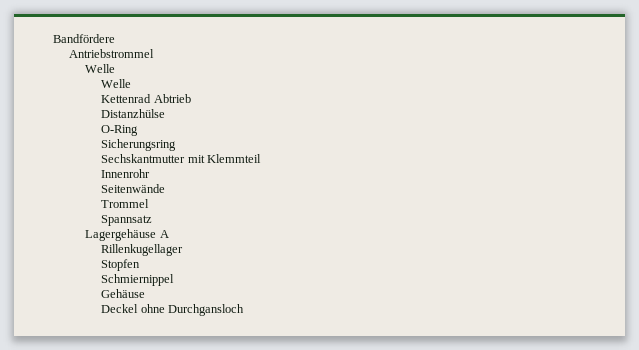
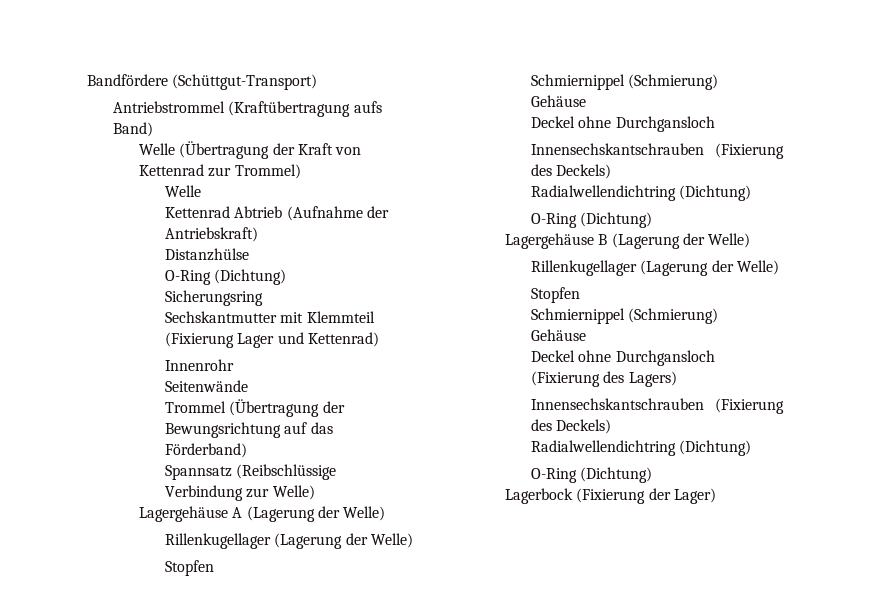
(115, 38) none -> [172,74,318,90] (Schüttgut-Transport)
[85,64,116,73] // Welle -> [228,101,382,117] [112,122,153,137] [138,141,362,159] [138,164,301,179] (Kraftübertragung aufs Band) // Welle (Übertragung der Kraft von Kettenrad zur Trommel)
(191, 98) none -> [286,206,389,221] [164,227,258,242] (Aufnahme der Antriebskraft)
(139, 130) none -> [214,269,287,285] (Dichtung)
(262, 158) none -> [164,332,379,348] (Fixierung Lager und Kettenrad)
[101,215,153,226] [85,229,169,241] [101,244,184,256] [101,259,141,271] [101,274,175,286] [101,289,146,298] [101,304,245,316] // Spannsatz // Lagergehäuse A // Rillenkugellager // Stopfen // Schmiernippel // Gehäuse // Deckel ohne Durchgansloch -> [229,399,345,417] [164,422,333,438] [164,443,247,458] [164,464,337,480] [164,485,315,501] [138,506,386,522] [164,533,413,549] [164,560,214,576] [530,74,719,90] [530,95,586,107] [530,116,715,132] [530,143,784,159] [530,164,612,179] [530,185,752,201] [530,212,653,228] [504,233,751,249] [530,260,779,276] [530,287,580,303] [530,308,719,324] [530,329,586,341] [530,350,715,366] [530,371,677,387] [530,398,784,414] [530,419,612,434] [530,440,752,456] [530,467,653,483] [504,488,716,504] (Übertragung der Bewungsrichtung auf das Förderband) // Spannsatz (Reibschlüssige Verbindung zur Welle) // Lagergehäuse A (Lagerung der Welle) // Rillenkugellager (Lagerung der Welle) // Stopfen // Schmiernippel (Schmierung) // Gehäuse // Deckel ohne Durchgansloch // Innensechskantschrauben (Fixierung des Deckels) // Radialwellendichtring (Dichtung) // O-Ring (Dichtung) // Lagergehäuse B (Lagerung der Welle) // Rillenkugellager (Lagerung der Welle) // Stopfen // Schmiernippel (Schmierung) // Gehäuse // Deckel ohne Durchgansloch (Fixierung des Lagers) // Innensechskantschrauben (Fixierung des Deckels) // Radialwellendichtring (Dichtung) // O-Ring (Dichtung) // Lagerbock (Fixierung der Lager)

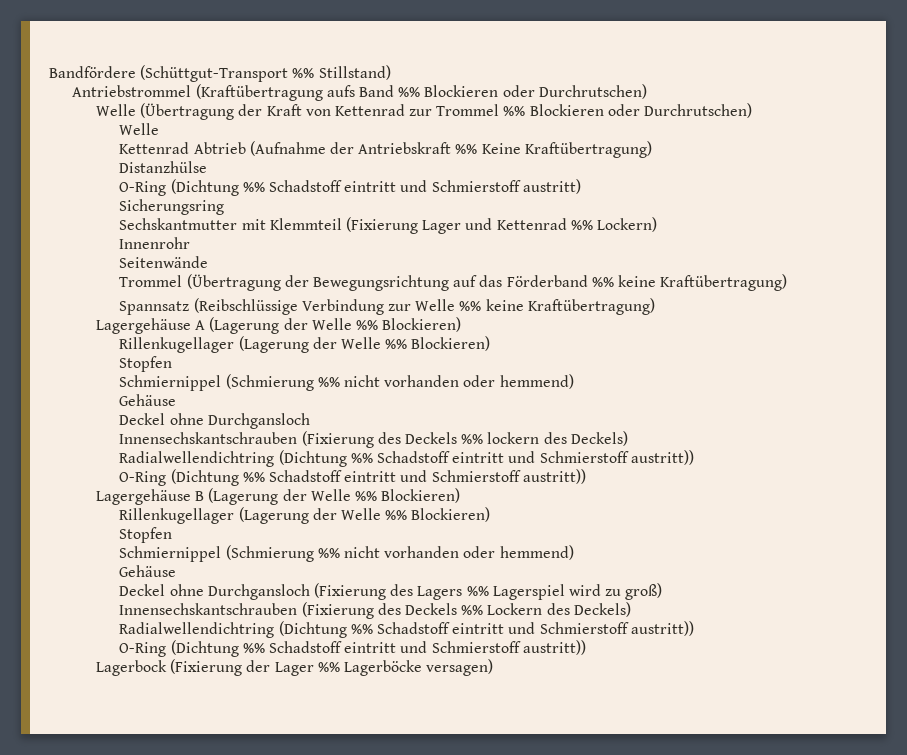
[172,74,318,90] (Schüttgut-Transport) -> [140,65,391,82] (Schüttgut-Transport %% Stillstand)
[112,122,153,137] Band) -> [359,84,647,99] Band %% Blockieren oder Durchrutschen)
[234,164,301,179] Trommel) -> [436,103,753,118] Trommel %% Blockieren oder Durchrutschen)
[164,227,258,242] [164,248,249,261] [164,269,287,285] Antriebskraft) // Distanzhülse // O-Ring (Dichtung) -> [358,141,652,158] [119,161,208,173] [119,179,581,196] Antriebskraft %% Keine Kraftübertragung) // Distanzhülse // O-Ring (Dichtung %% Schadstoff eintritt und Schmierstoff austritt)
[307,332,379,347] Kettenrad) -> [496,217,657,232] Kettenrad %% Lockern)
[164,422,281,438] Bewungsrichtung -> [313,275,450,291] Bewegungsrichtung
[164,443,247,458] Förderband) -> [506,274,788,291] Förderband %% keine Kraftübertragung)
[272,485,315,500] Welle) -> [415,298,655,315] Welle %% keine Kraftübertragung)
[343,506,386,521] [164,533,413,549] [164,560,214,576] [530,74,719,90] Welle) // Rillenkugellager (Lagerung der Welle) // Stopfen // Schmiernippel (Schmierung) -> [311,317,462,332] [119,336,491,353] [119,356,173,372] [119,374,574,391] Welle %% Blockieren) // Rillenkugellager (Lagerung der Welle %% Blockieren) // Stopfen // Schmiernippel (Schmierung %% nicht vorhanden oder hemmend)
[556,164,612,179] [530,185,752,201] [530,212,653,228] Deckels) // Radialwellendichtring (Dichtung) // O-Ring (Dichtung) -> [405,431,628,446] [119,450,694,467] [119,469,586,486] Deckels %% lockern des Deckels) // Radialwellendichtring (Dichtung %% Schadstoff eintritt und Schmierstoff austritt)) // O-Ring (Dichtung %% Schadstoff eintritt und Schmierstoff austritt))
[708,233,751,248] [530,260,779,276] [530,287,580,303] [530,308,719,324] Welle) // Rillenkugellager (Lagerung der Welle) // Stopfen // Schmiernippel (Schmierung) -> [310,488,461,503] [119,507,491,524] [119,527,173,543] [119,545,574,562] Welle %% Blockieren) // Rillenkugellager (Lagerung der Welle %% Blockieren) // Stopfen // Schmiernippel (Schmierung %% nicht vorhanden oder hemmend)
[628,371,677,387] [530,398,784,414] [530,419,612,434] [530,440,752,456] [530,467,653,483] Lagers) // Innensechskantschrauben (Fixierung des Deckels) // Radialwellendichtring (Dichtung) // O-Ring (Dichtung) -> [417,583,663,600] [119,602,631,619] [119,621,694,638] [119,640,586,657] Lagers %% Lagerspiel wird zu groß) // Innensechskantschrauben (Fixierung des Deckels %% Lockern des Deckels) // Radialwellendichtring (Dichtung %% Schadstoff eintritt und Schmierstoff austritt)) // O-Ring (Dichtung %% Schadstoff eintritt und Schmierstoff austritt))
[673,488,716,504] Lager) -> [274,659,494,676] Lager %% Lagerböcke versagen)

